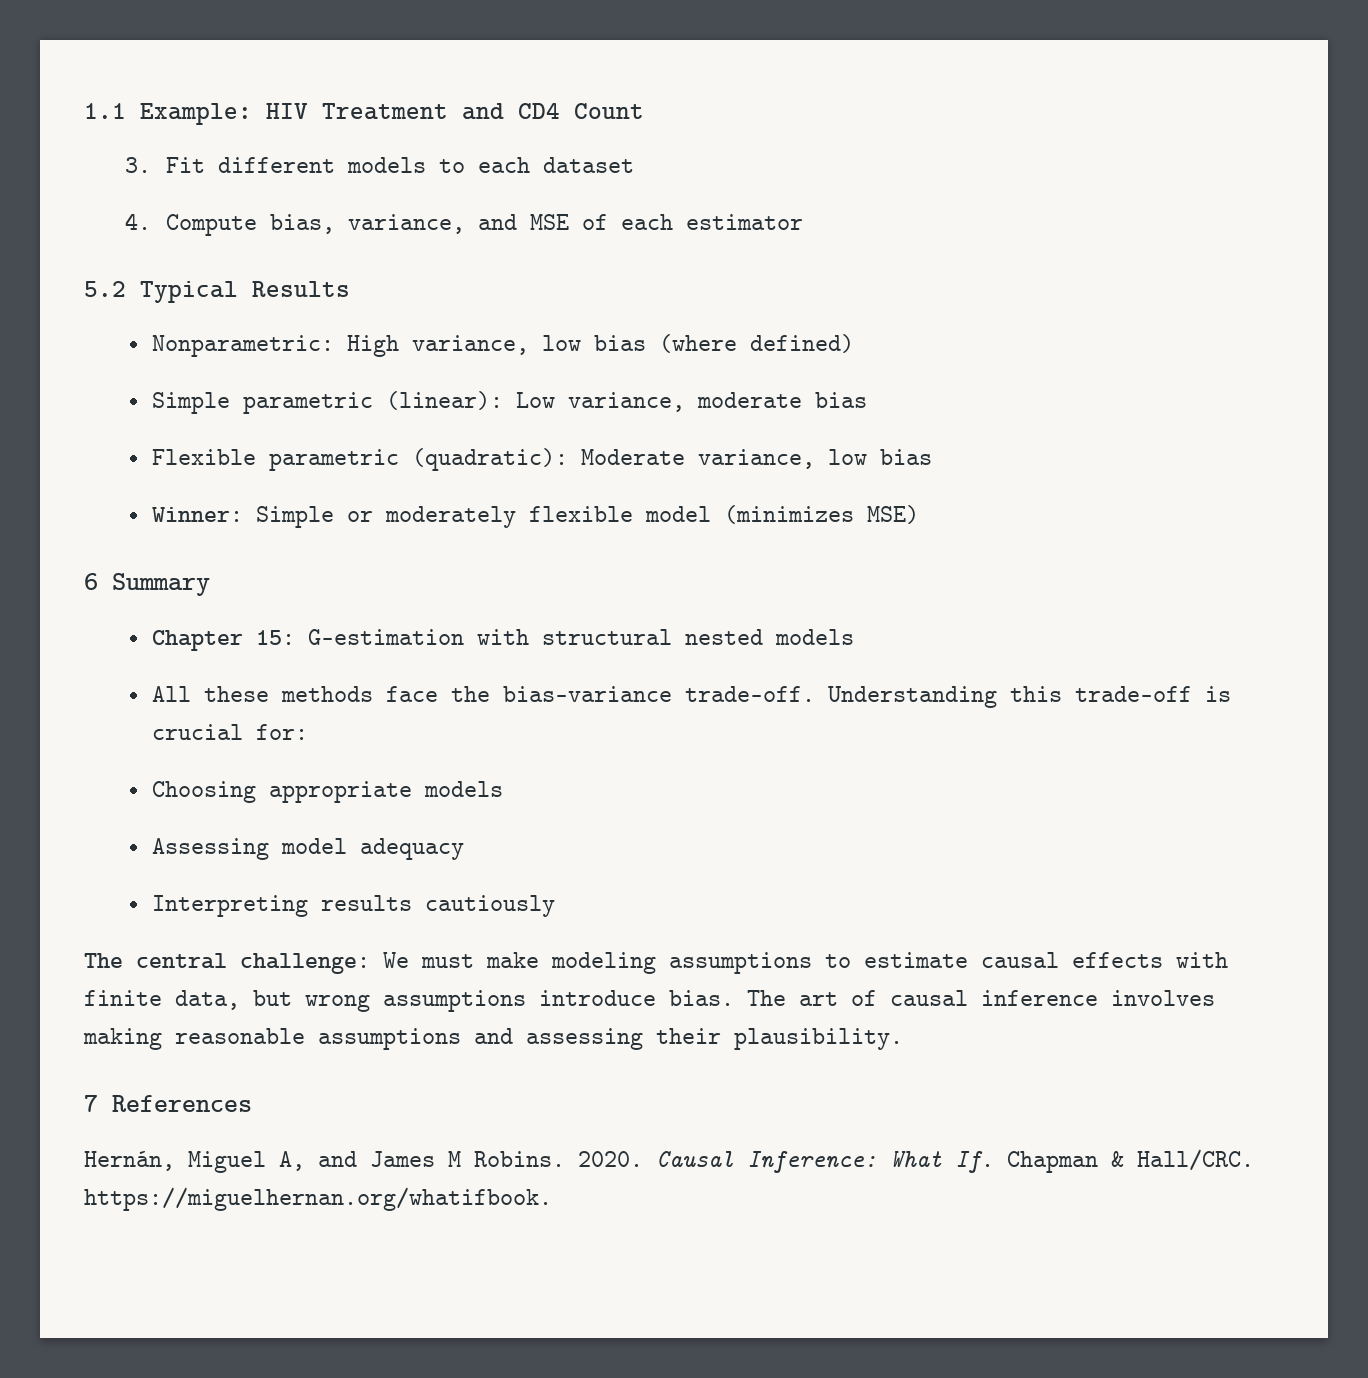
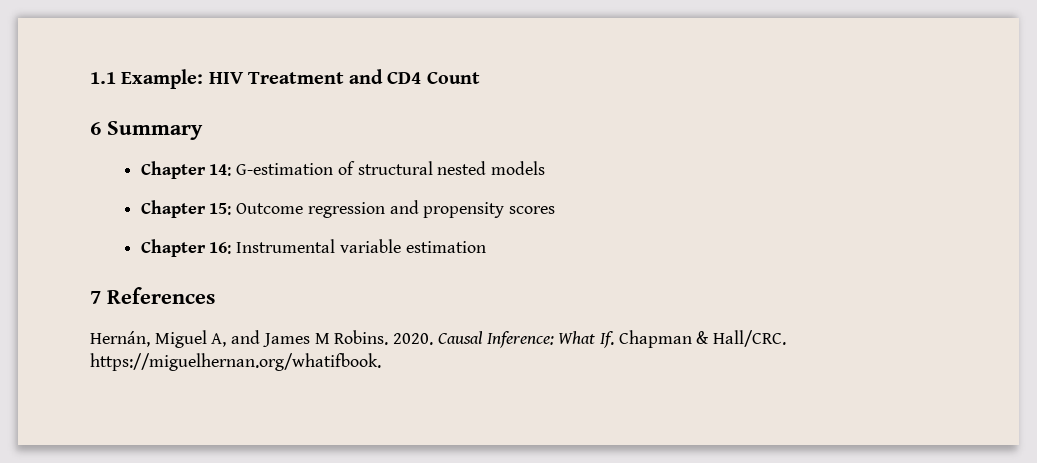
[125,157,635,173] [125,213,804,236] [84,281,350,303] [152,334,855,357] [152,391,868,414] [152,448,933,471] [152,505,920,528] // 3. Fit different models to each dataset // 4. Compute bias, variance, and MSE of each estimator // 5.2 Typical Results // Nonparametric: High variance, low bias (where defined) // Simple parametric (linear): Low variance, moderate bias // Flexible parametric (quadratic): Moderate variance, low bias // Winner: Simple or moderately flexible model (minimizes MSE) -> (480, 77) none
[256,629,530,645] 15: G-estimation with -> [209,161,355,176] 14: G-estimation of
[152,686,1232,708] [152,724,309,740] [152,781,504,803] [152,838,465,860] [152,895,556,917] [84,952,1228,974] [84,990,1215,1012] [83,1028,903,1050] All these methods face the bias-variance trade-off. Understanding this trade-off is crucial for: // Choosing appropriate models // Assessing model adequacy // Interpreting results cautiously // The central challenge: We must make modeling assumptions to estimate causal effects with finite data, but wrong assumptions introduce bias. The art of causal inference involves making reasonable assumptions and assessing their plausibility. -> [140,200,555,218] [140,239,486,257] Chapter 15: Outcome regression and propensity scores // Chapter 16: Instrumental variable estimation

